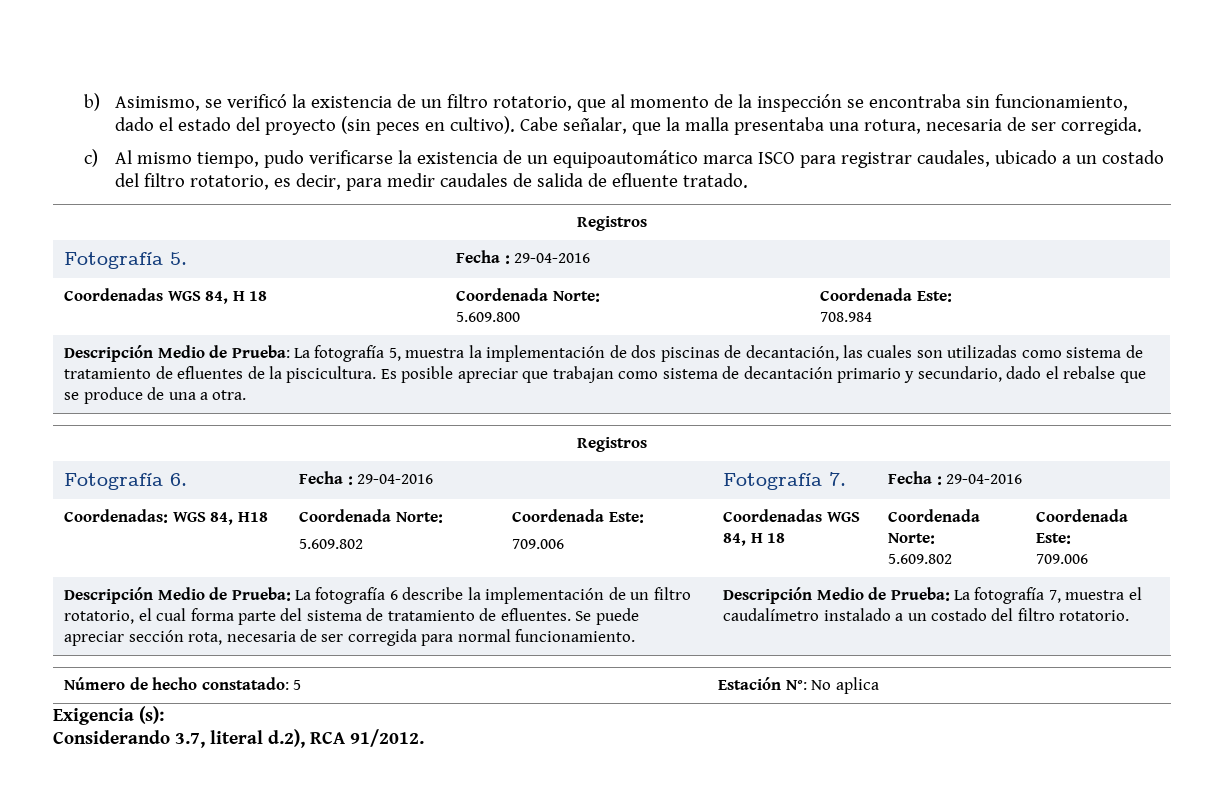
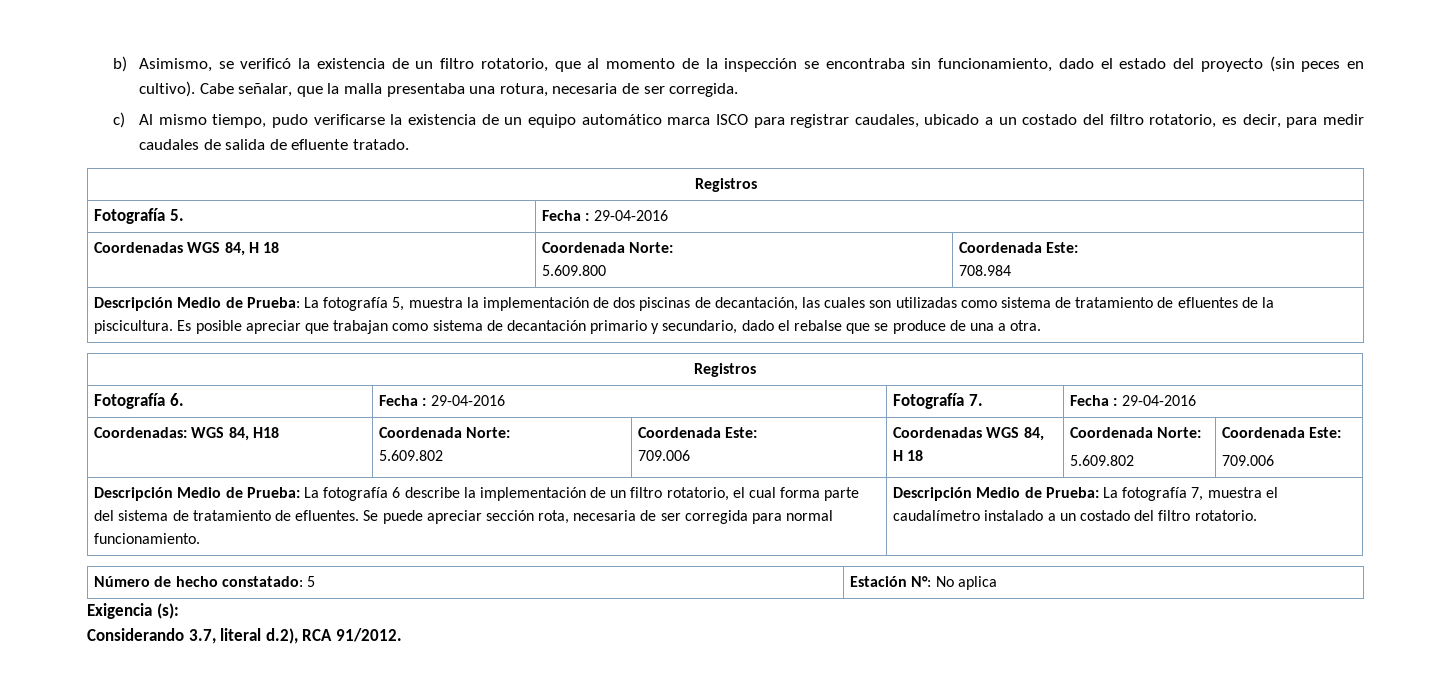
[553,150,699,168] equipoautomático -> [527,114,662,128] equipo automático

